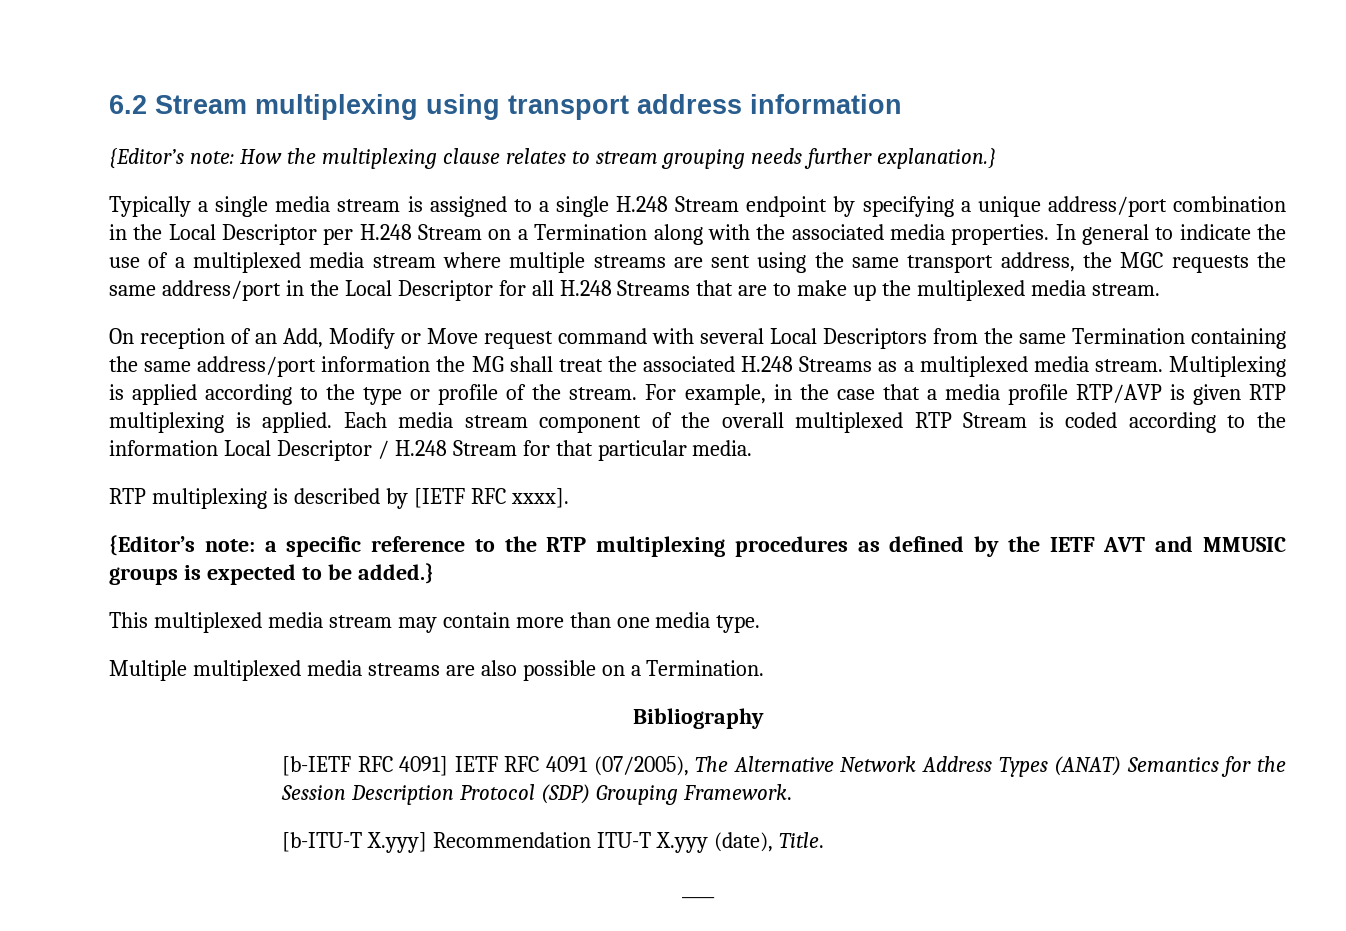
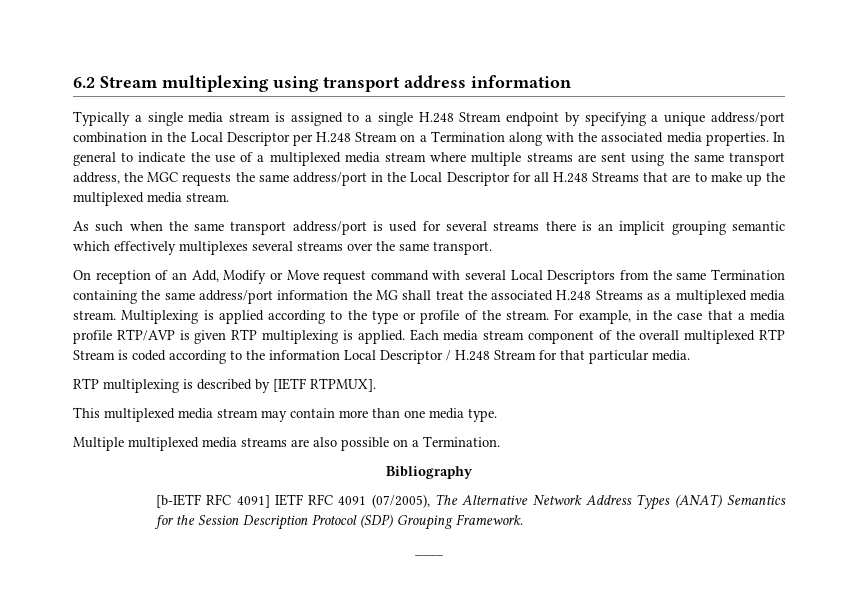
[109,148,997,169] // {Editor’s note: How the multiplexing clause relates to stream grouping needs further explanation.} -> (571, 81) none
(1160, 289) none -> [73,221,785,235] [73,241,492,255] // As such when the same transport address/port is used for several streams there is an implicit grouping semantic which effectively multiplexes several streams over the same transport.
[470,488,569,508] [109,535,1286,557] [109,563,434,585] RFC xxxx]. // {Editor’s note: a specific reference to the RTP multiplexing procedures as defined by the IETF AVT and MMUSIC groups is expected to be added.} -> [310,378,376,392] RTPMUX].
[282,832,824,853] // [b-ITU-T X.yyy] Recommendation ITU-T X.yyy (date), Title. -> (523, 519) none

